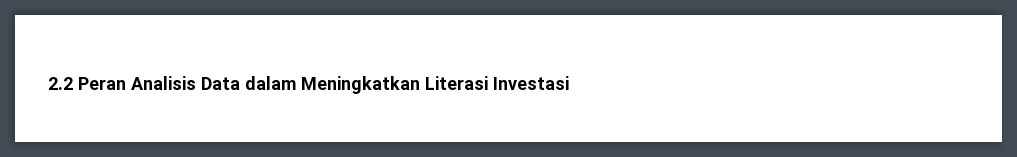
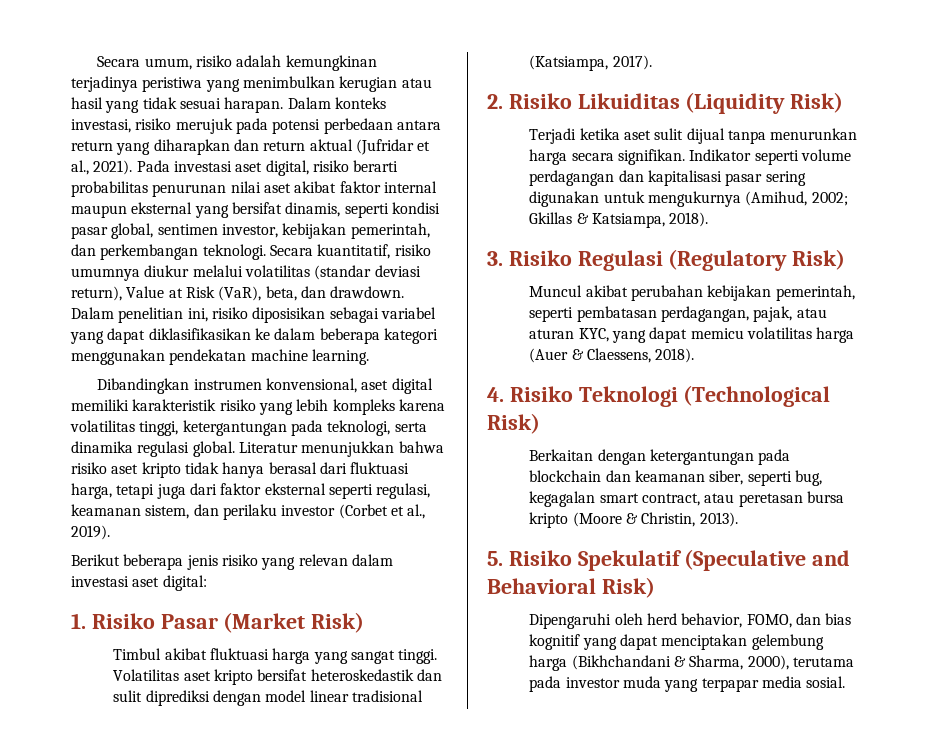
[48,76,569,94] 2.2 Peran Analisis Data dalam Meningkatkan Literasi Investasi -> [97,55,377,71] [71,76,432,92] [71,97,386,113] [71,118,441,134] [71,139,431,155] [71,160,399,176] [71,181,437,197] [71,202,440,218] [71,223,430,239] [71,244,431,260] [71,265,421,281] [71,286,405,301] [71,307,436,323] [70,328,438,344] [71,349,369,365] [97,378,433,394] [71,399,445,415] [70,420,427,436] [71,441,444,457] [71,462,410,478] [71,483,431,499] [71,504,426,520] [71,525,110,540] [71,554,393,570] [71,575,207,591] [71,612,365,633] [113,648,438,664] [113,669,442,685] [113,690,423,706] [529,55,652,71] [487,92,844,114] [529,128,858,144] [529,149,851,165] [529,170,806,186] [529,191,848,207] [529,212,709,228] [487,249,846,271] [529,285,855,301] [529,306,827,322] [529,327,855,343] [529,348,695,363] [487,385,831,407] [487,413,540,434] [529,449,791,465] [529,470,822,486] [529,491,844,507] [529,512,738,528] [487,549,851,571] [487,577,655,598] [529,613,852,629] [529,634,824,650] [529,655,854,671] [529,676,846,692] Secara umum, risiko adalah kemungkinan terjadinya peristiwa yang menimbulkan kerugian atau hasil yang tidak sesuai harapan. Dalam konteks investasi, risiko merujuk pada potensi perbedaan antara return yang diharapkan dan return aktual (Jufridar et al., 2021). Pada investasi aset digital, risiko berarti probabilitas penurunan nilai aset akibat faktor internal maupun eksternal yang bersifat dinamis, seperti kondisi pasar global, sentimen investor, kebijakan pemerintah, dan perkembangan teknologi. Secara kuantitatif, risiko umumnya diukur melalui volatilitas (standar deviasi return), Value at Risk (VaR), beta, dan drawdown. Dalam penelitian ini, risiko diposisikan sebagai variabel yang dapat diklasifikasikan ke dalam beberapa kategori menggunakan pendekatan machine learning. // Dibandingkan instrumen konvensional, aset digital memiliki karakteristik risiko yang lebih kompleks karena volatilitas tinggi, ketergantungan pada teknologi, serta dinamika regulasi global. Literatur menunjukkan bahwa risiko aset kripto tidak hanya berasal dari fluktuasi harga, tetapi juga dari faktor eksternal seperti regulasi, keamanan sistem, dan perilaku investor (Corbet et al., 2019). // Berikut beberapa jenis risiko yang relevan dalam investasi aset digital: // 1. Risiko Pasar (Market Risk) // Timbul akibat fluktuasi harga yang sangat tinggi. Volatilitas aset kripto bersifat heteroskedastik dan sulit diprediksi dengan model linear tradisional (Katsiampa, 2017). // 2. Risiko Likuiditas (Liquidity Risk) // Terjadi ketika aset sulit dijual tanpa menurunkan harga secara signifikan. Indikator seperti volume perdagangan dan kapitalisasi pasar sering digunakan untuk mengukurnya (Amihud, 2002; Gkillas & Katsiampa, 2018). // 3. Risiko Regulasi (Regulatory Risk) // Muncul akibat perubahan kebijakan pemerintah, seperti pembatasan perdagangan, pajak, atau aturan KYC, yang dapat memicu volatilitas harga (Auer & Claessens, 2018). // 4. Risiko Teknologi (Technological Risk) // Berkaitan dengan ketergantungan pada blockchain dan keamanan siber, seperti bug, kegagalan smart contract, atau peretasan bursa kripto (Moore & Christin, 2013). // 5. Risiko Spekulatif (Speculative and Behavioral Risk) // Dipengaruhi oleh herd behavior, FOMO, dan bias kognitif yang dapat menciptakan gelembung harga (Bikhchandani & Sharma, 2000), terutama pada investor muda yang terpapar media sosial.

